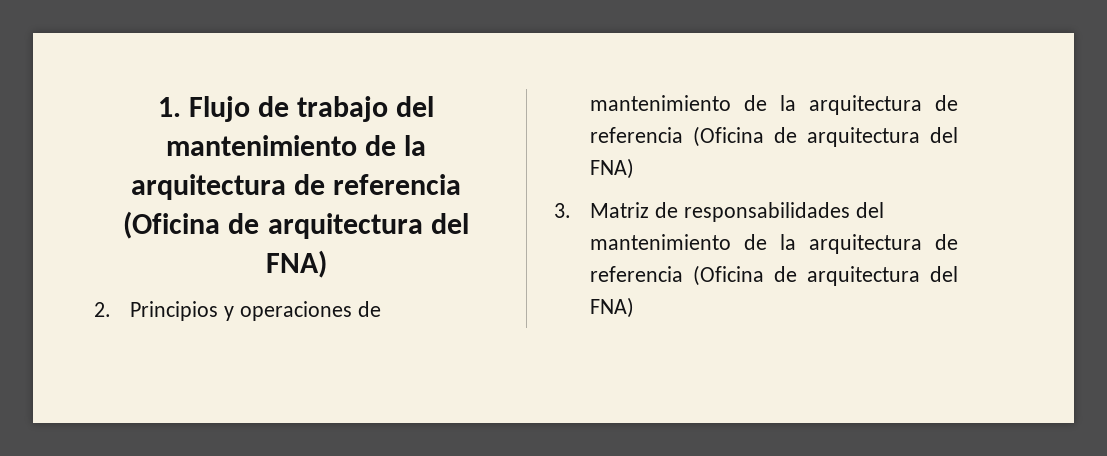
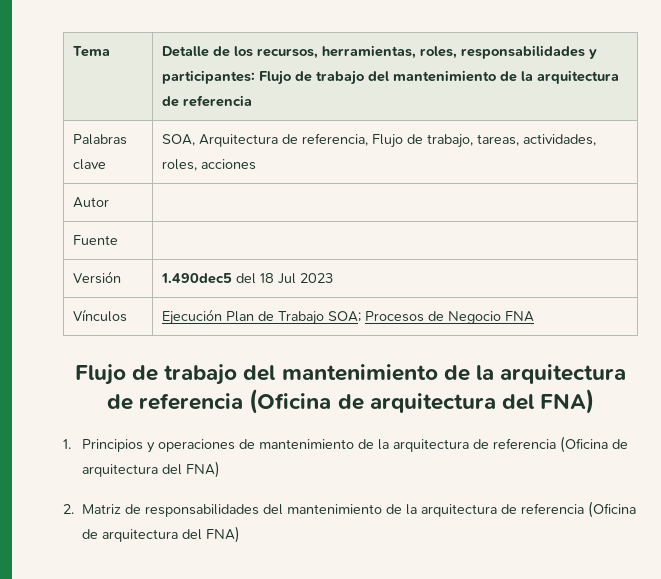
[157,97,181,117] 1. -> [73,46,111,57] [162,45,598,59] [162,70,620,85] [162,95,253,107] [73,134,128,145] [73,159,107,170] [162,133,597,148] [162,159,257,171] [73,197,110,208] [73,235,119,245] [73,271,122,284] [161,273,334,284] [73,309,128,322] [162,309,535,325] Tema | Detalle de los recursos, herramientas, roles, responsabilidades y participantes: Flujo de trabajo del mantenimiento de la arquitectura de referencia // Palabras clave | SOA, Arquitectura de referencia, Flujo de trabajo, tareas, actividades, roles, acciones // Autor | // Fuente | // Versión | 1.490dec5 del 18 Jul 2023 // Vínculos | Ejecución Plan de Trabajo SOA; Procesos de Negocio FNA //
[94,302,111,317] 2. -> [63,439,71,449] 1.
[554,203,571,218] 3. -> [63,504,74,514] 2.

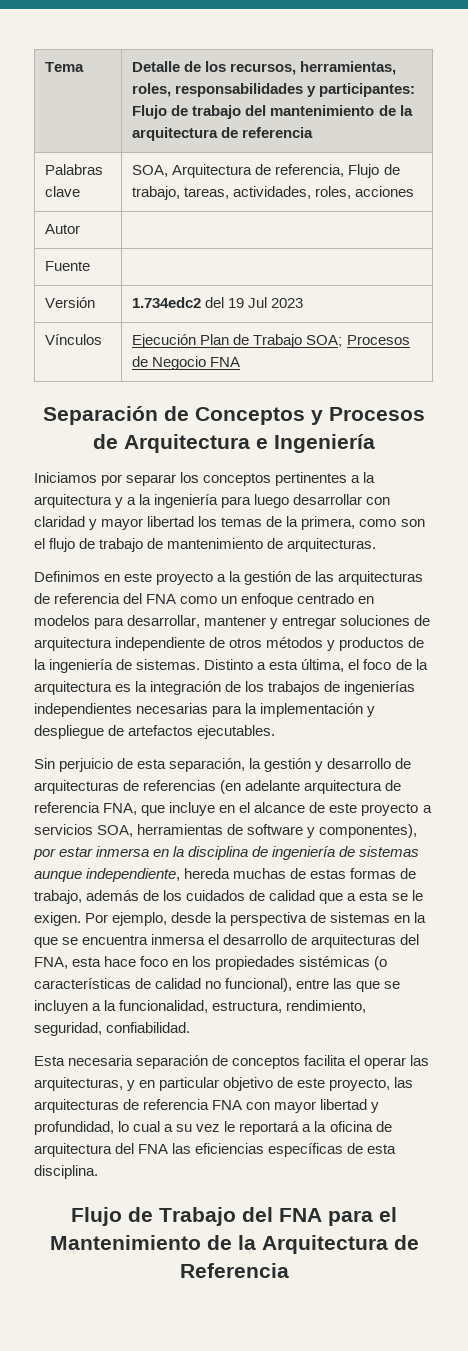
[161,273,275,284] 1.490dec5 del 18 -> [132,297,245,308] 1.734edc2 del 19
[75,364,626,385] [107,389,594,414] [63,436,629,453] [82,461,221,478] [63,501,637,518] [82,526,241,543] Flujo de trabajo del mantenimiento de la arquitectura de referencia (Oficina de arquitectura del FNA) // 1. Principios y operaciones de mantenimiento de la arquitectura de referencia (Oficina de arquitectura del FNA) // 2. Matriz de responsabilidades del mantenimiento de la arquitectura de referencia (Oficina de arquitectura del FNA) -> [43,406,425,425] [93,434,375,453] [34,472,376,486] [34,494,391,508] [34,516,425,530] [34,538,377,552] [34,571,424,585] [34,593,375,607] [34,615,431,629] [34,637,425,651] [34,659,428,673] [34,681,416,695] [34,703,376,717] [34,725,276,739] [34,758,412,772] [34,780,402,794] [34,802,432,816] [34,824,418,838] [33,846,420,860] [34,868,417,882] [34,890,423,904] [34,912,427,926] [34,934,420,948] [34,956,388,970] [34,978,401,992] [34,1000,367,1014] [34,1022,191,1036] [34,1055,430,1069] [34,1077,414,1091] [34,1099,380,1113] [34,1121,392,1135] [34,1143,397,1157] [34,1165,98,1179] [71,1207,397,1226] [49,1235,419,1254] [179,1263,289,1278] Separación de Conceptos y Procesos de Arquitectura e Ingeniería // Iniciamos por separar los conceptos pertinentes a la arquitectura y a la ingeniería para luego desarrollar con claridad y mayor libertad los temas de la primera, como son el flujo de trabajo de mantenimiento de arquitecturas. // Definimos en este proyecto a la gestión de las arquitecturas de referencia del FNA como un enfoque centrado en modelos para desarrollar, mantener y entregar soluciones de arquitectura independiente de otros métodos y productos de la ingeniería de sistemas. Distinto a esta última, el foco de la arquitectura es la integración de los trabajos de ingenierías independientes necesarias para la implementación y despliegue de artefactos ejecutables. // Sin perjuicio de esta separación, la gestión y desarrollo de arquitecturas de referencias (en adelante arquitectura de referencia FNA, que incluye en el alcance de este proyecto a servicios SOA, herramientas de software y componentes), por estar inmersa en la disciplina de ingeniería de sistemas aunque independiente, hereda muchas de estas formas de trabajo, además de los cuidados de calidad que a esta se le exigen. Por ejemplo, desde la perspectiva de sistemas en la que se encuentra inmersa el desarrollo de arquitecturas del FNA, esta hace foco en los propiedades sistémicas (o características de calidad no funcional), entre las que se incluyen a la funcionalidad, estructura, rendimiento, seguridad, confiabilidad. // Esta necesaria separación de conceptos facilita el operar las arquitecturas, y en particular objetivo de este proyecto, las arquitecturas de referencia FNA con mayor libertad y profundidad, lo cual a su vez le reportará a la oficina de arquitectura del FNA las eficiencias específicas de esta disciplina. // Flujo de Trabajo del FNA para el Mantenimiento de la Arquitectura de Referencia

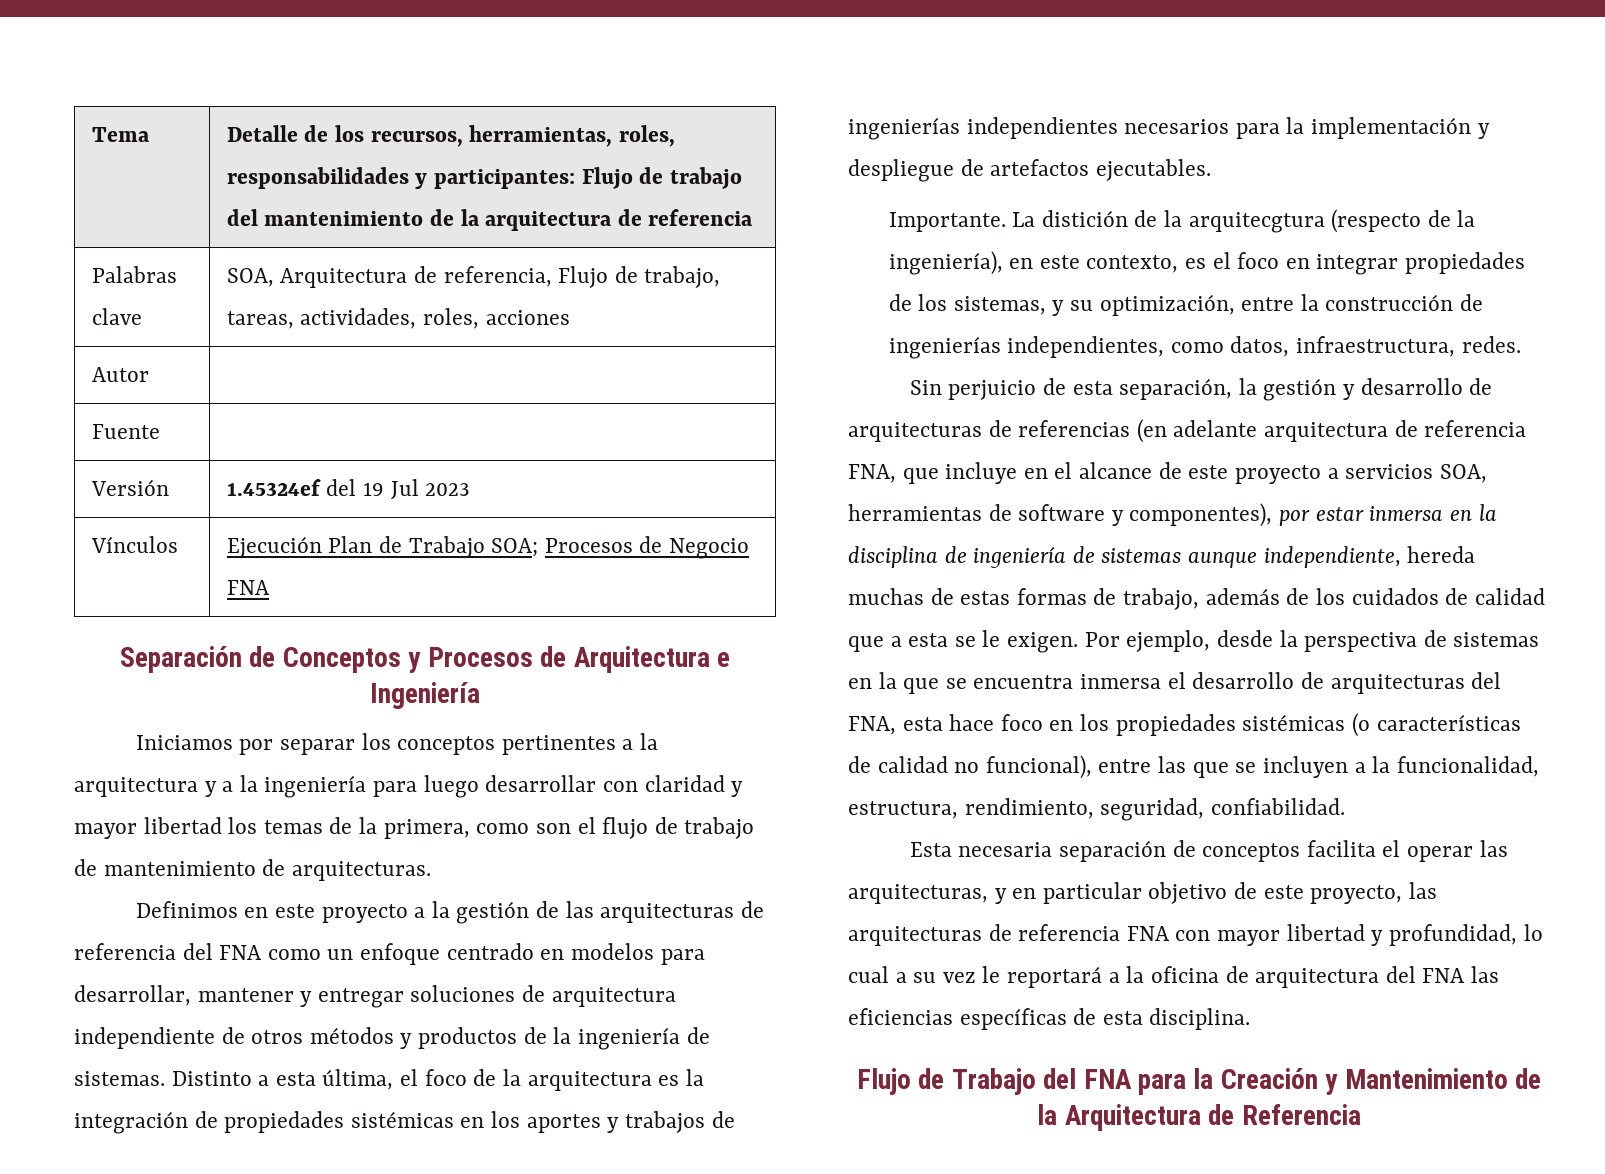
[132,297,202,308] 1.734edc2 -> [226,479,321,496] 1.45324ef
[245,681,265,692] los -> [224,1111,620,1133] propiedades sistémicas en los aportes y
[136,703,209,714] necesarias -> [1124,119,1230,134] necesarios
(276, 732) none -> [888,209,1476,233] [888,251,1526,275] [888,294,1484,316] [888,336,1521,359] // Importante. La distición de la arquitecgtura (respecto de la ingeniería), en este contexto, es el foco en integrar propiedades de los sistemas, y su optimización, entre la construcción de ingenierías independientes, como datos, infraestructura, redes.
[379,1207,397,1222] el -> [1193,1068,1339,1095] la Creación y

